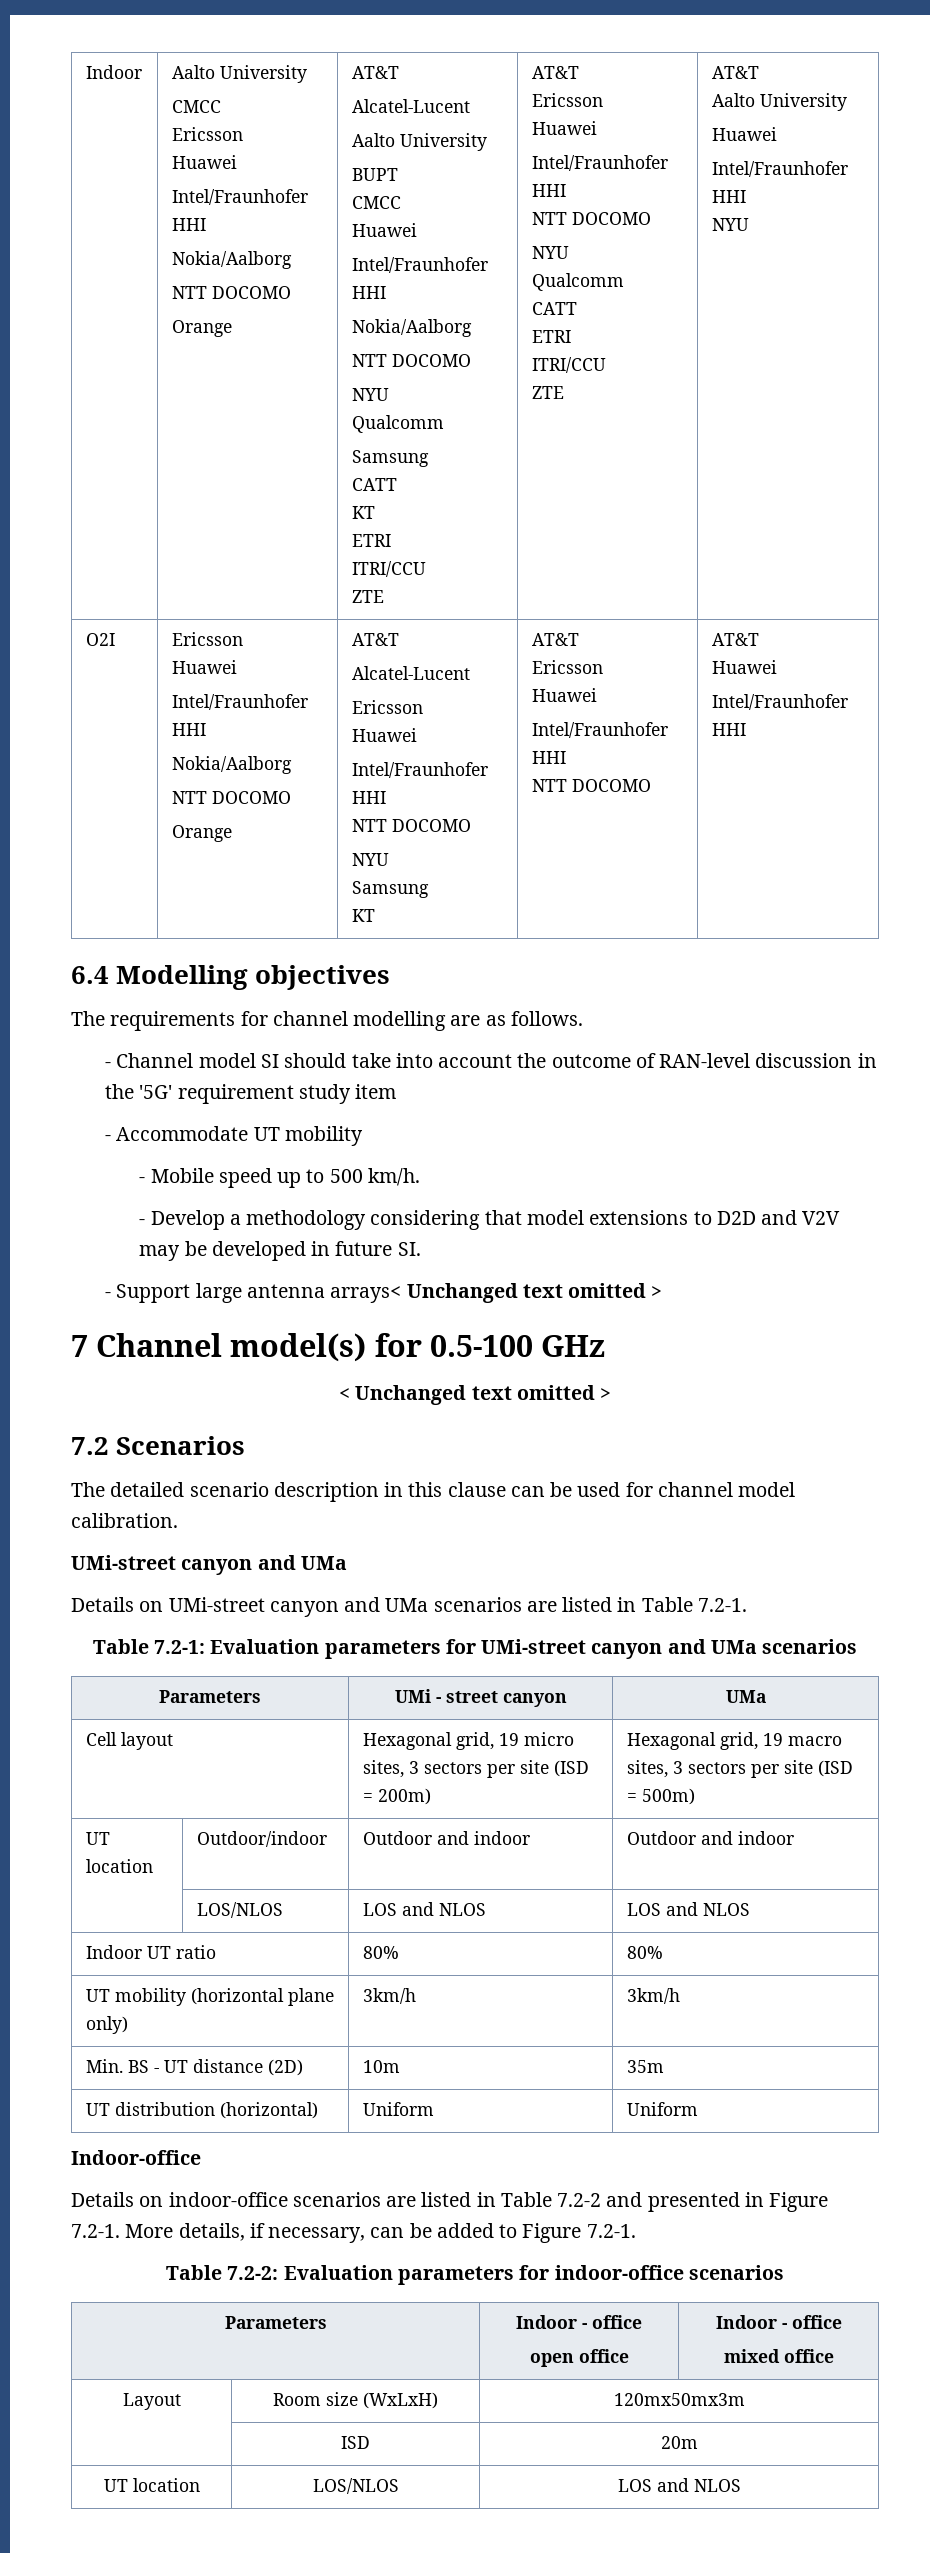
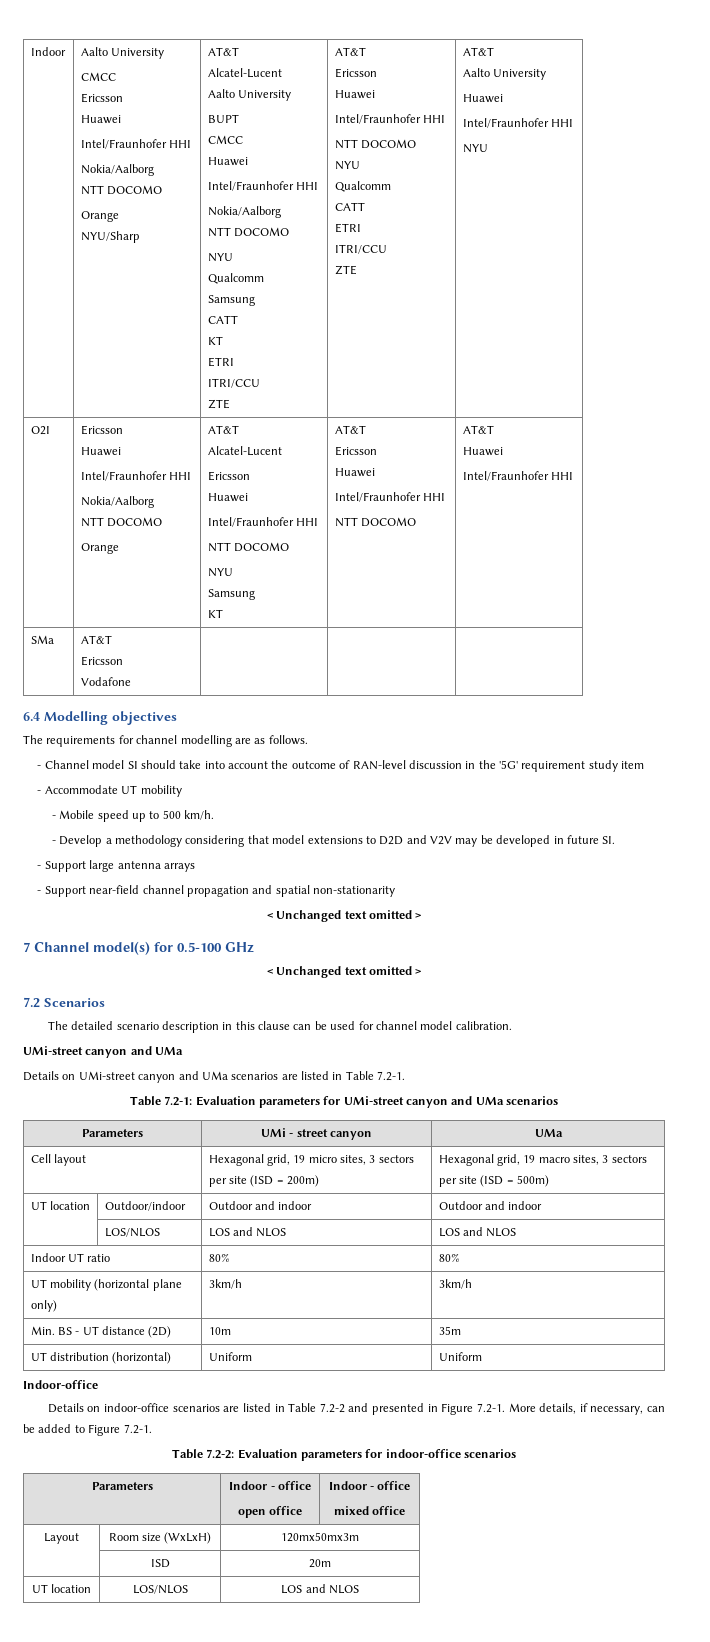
(232, 328) none -> [80,231,140,243] // NYU/Sharp
(746, 729) none -> [30,635,54,644] [80,635,112,644] [80,656,123,666] [80,677,131,686] // SMa | AT&T // Ericsson // Vodafone | | |
[330,1286,402,1303] arrays< -> [163,863,195,872] [37,885,396,897] [266,913,273,919] arrays // - Support near-field channel propagation and spatial non-stationarity // <

